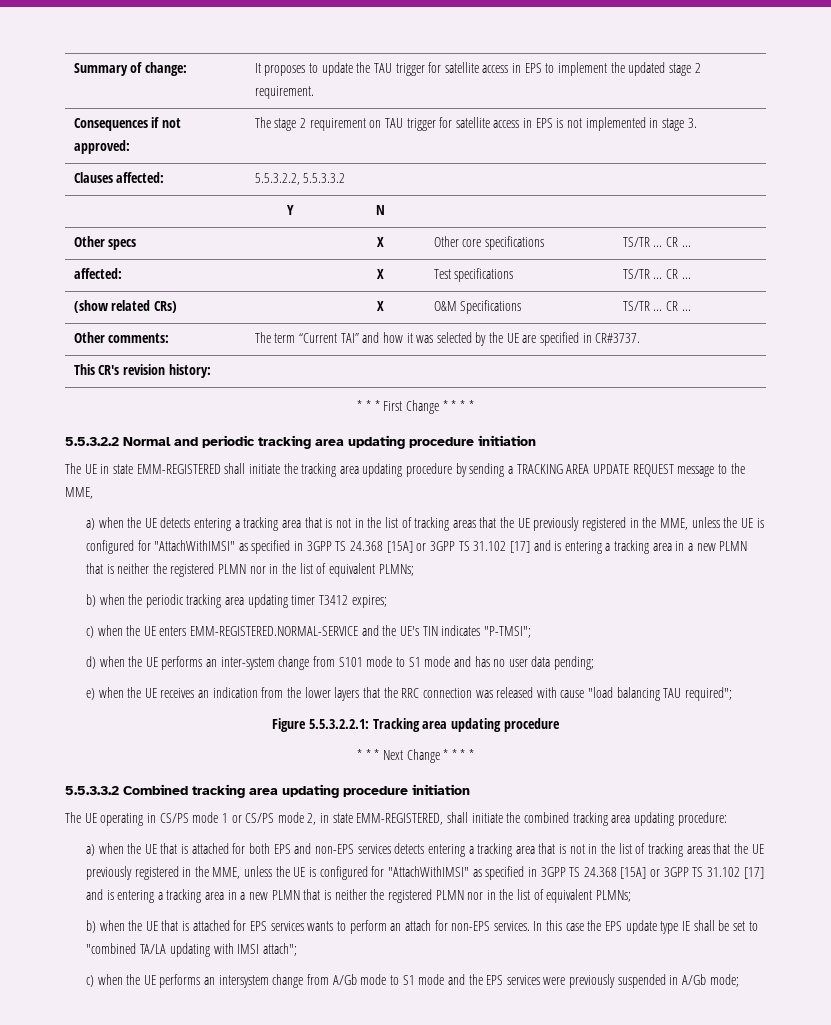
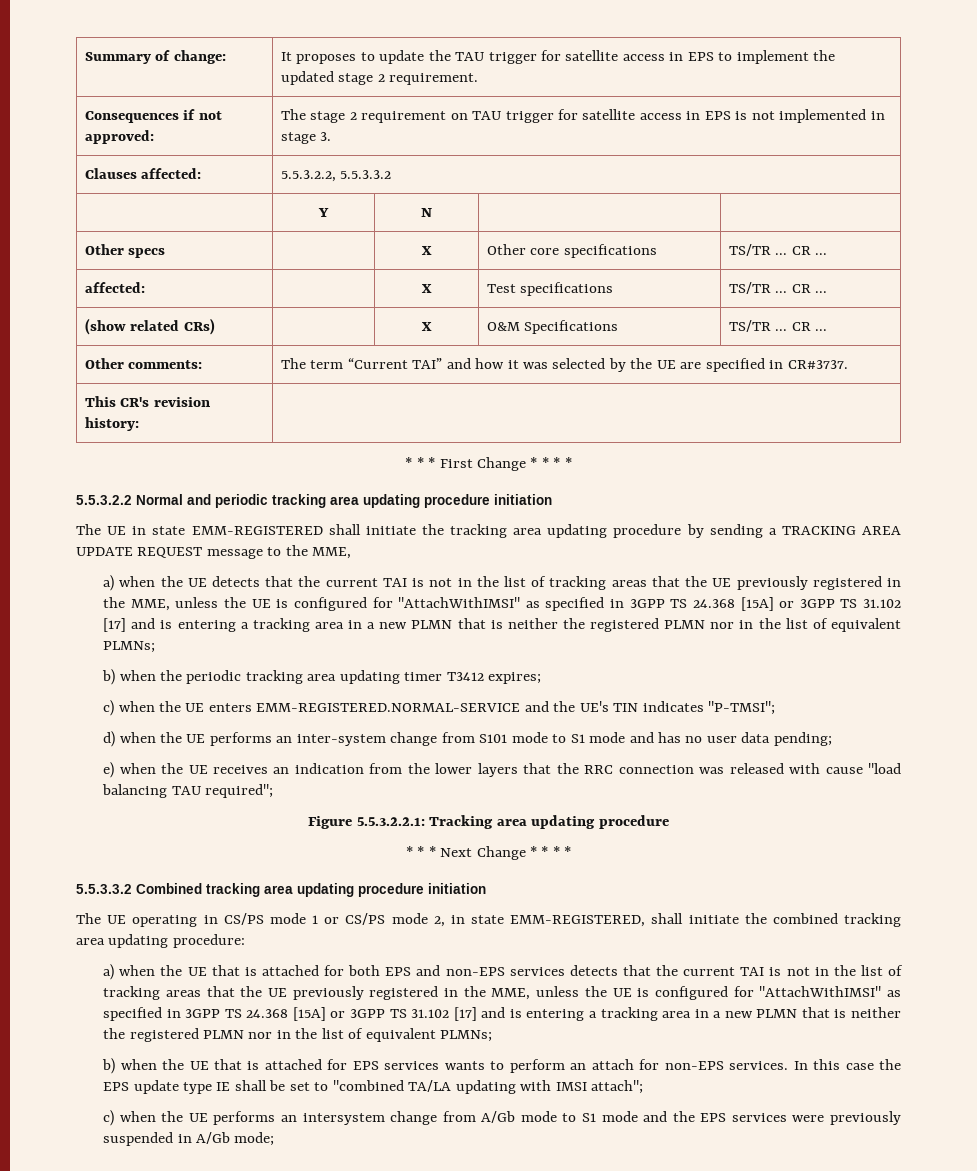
[194,517,322,531] entering a tracking area that -> [265,576,407,587] that the current TAI
[427,843,556,857] entering a tracking area that -> [622,965,765,976] that the current TAI

